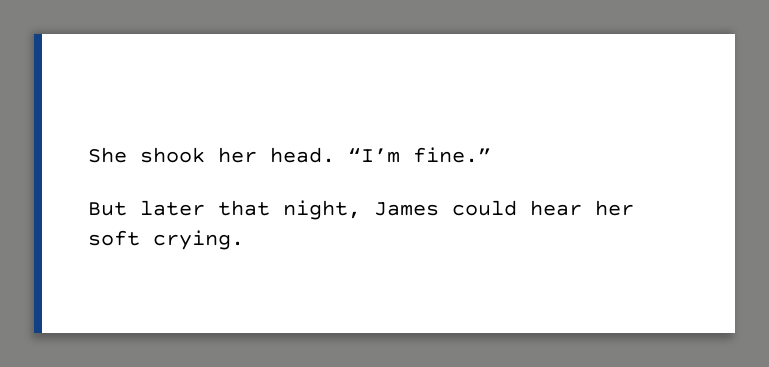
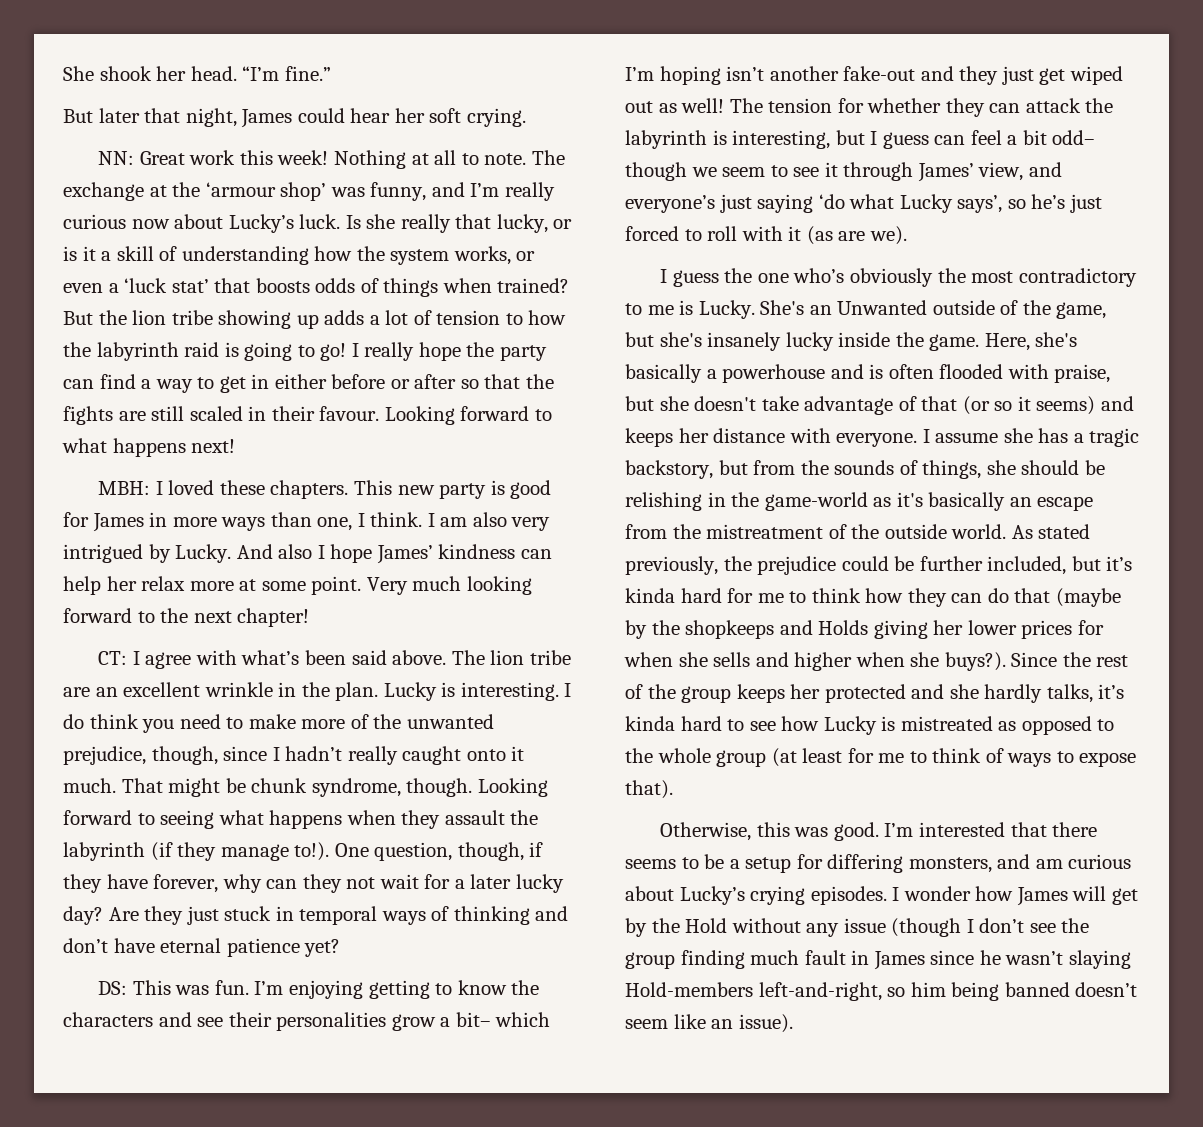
(244, 240) none -> [98,150,565,169] [63,182,555,201] [63,214,573,233] [63,246,536,265] [63,278,570,297] [63,310,567,329] [63,342,547,361] [63,374,554,393] [63,406,552,425] [62,438,236,457] [98,480,552,499] [63,512,551,532] [63,544,552,564] [63,576,532,595] [63,608,310,627] [98,650,571,669] [63,682,572,701] [63,714,494,733] [63,746,525,765] [63,778,548,797] [63,810,539,829] [63,842,544,861] [63,874,564,893] [63,906,569,925] [63,938,341,957] [98,980,540,999] [63,1012,551,1031] [625,66,1123,85] [625,98,1114,117] [625,130,1096,149] [625,162,1062,182] [625,194,1102,213] [625,226,907,245] [660,268,1137,287] [625,300,1107,319] [625,332,1078,351] [625,364,1111,383] [625,396,1134,415] [625,428,1140,447] [625,460,1105,479] [625,492,1094,511] [625,524,1091,539] [625,556,1133,575] [625,588,1121,607] [625,620,1104,639] [624,652,1129,671] [625,684,1125,703] [625,716,1115,735] [625,748,1137,767] [625,780,673,799] [660,822,1098,841] [625,854,1132,873] [625,886,1138,906] [625,918,1090,937] [625,950,1131,970] [625,982,1138,1001] [625,1014,793,1033] // NN: Great work this week! Nothing at all to note. The exchange at the ‘armour shop’ was funny, and I’m really curious now about Lucky’s luck. Is she really that lucky, or is it a skill of understanding how the system works, or even a ‘luck stat’ that boosts odds of things when trained? But the lion tribe showing up adds a lot of tension to how the labyrinth raid is going to go! I really hope the party can find a way to get in either before or after so that the fights are still scaled in their favour. Looking forward to what happens next! // MBH: I loved these chapters. This new party is good for James in more ways than one, I think. I am also very intrigued by Lucky. And also I hope James’ kindness can help her relax more at some point. Very much looking forward to the next chapter! // CT: I agree with what’s been said above. The lion tribe are an excellent wrinkle in the plan. Lucky is interesting. I do think you need to make more of the unwanted prejudice, though, since I hadn’t really caught onto it much. That might be chunk syndrome, though. Looking forward to seeing what happens when they assault the labyrinth (if they manage to!). One question, though, if they have forever, why can they not wait for a later lucky day? Are they just stuck in temporal ways of thinking and don’t have eternal patience yet? // DS: This was fun. I’m enjoying getting to know the characters and see their personalities grow a bit– which I’m hoping isn’t another fake-out and they just get wiped out as well! The tension for whether they can attack the labyrinth is interesting, but I guess can feel a bit odd– though we seem to see it through James’ view, and everyone’s just saying ‘do what Lucky says’, so he’s just forced to roll with it (as are we). // I guess the one who’s obviously the most contradictory to me is Lucky. She's an Unwanted outside of the game, but she's insanely lucky inside the game. Here, she's basically a powerhouse and is often flooded with praise, but she doesn't take advantage of that (or so it seems) and keeps her distance with everyone. I assume she has a tragic backstory, but from the sounds of things, she should be relishing in the game-world as it's basically an escape from the mistreatment of the outside world. As stated previously, the prejudice could be further included, but it’s kinda hard for me to think how they can do that (maybe by the shopkeeps and Holds giving her lower prices for when she sells and higher when she buys?). Since the rest of the group keeps her protected and she hardly talks, it’s kinda hard to see how Lucky is mistreated as opposed to the whole group (at least for me to think of ways to expose that). // Otherwise, this was good. I’m interested that there seems to be a setup for differing monsters, and am curious about Lucky’s crying episodes. I wonder how James will get by the Hold without any issue (though I don’t see the group finding much fault in James since he wasn’t slaying Hold-members left-and-right, so him being banned doesn’t seem like an issue).

